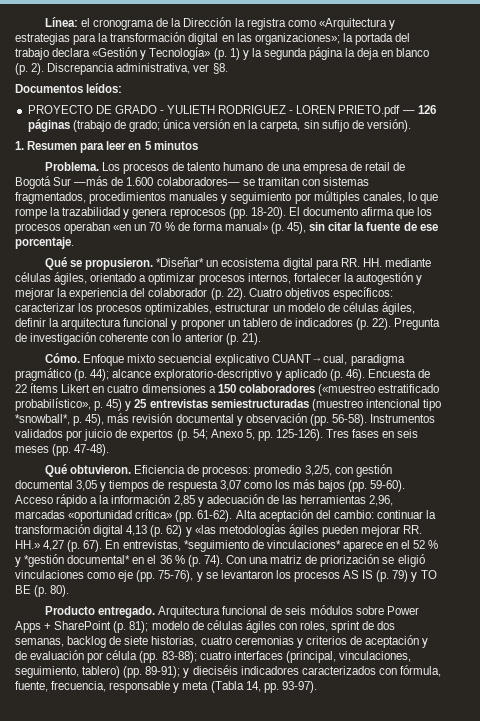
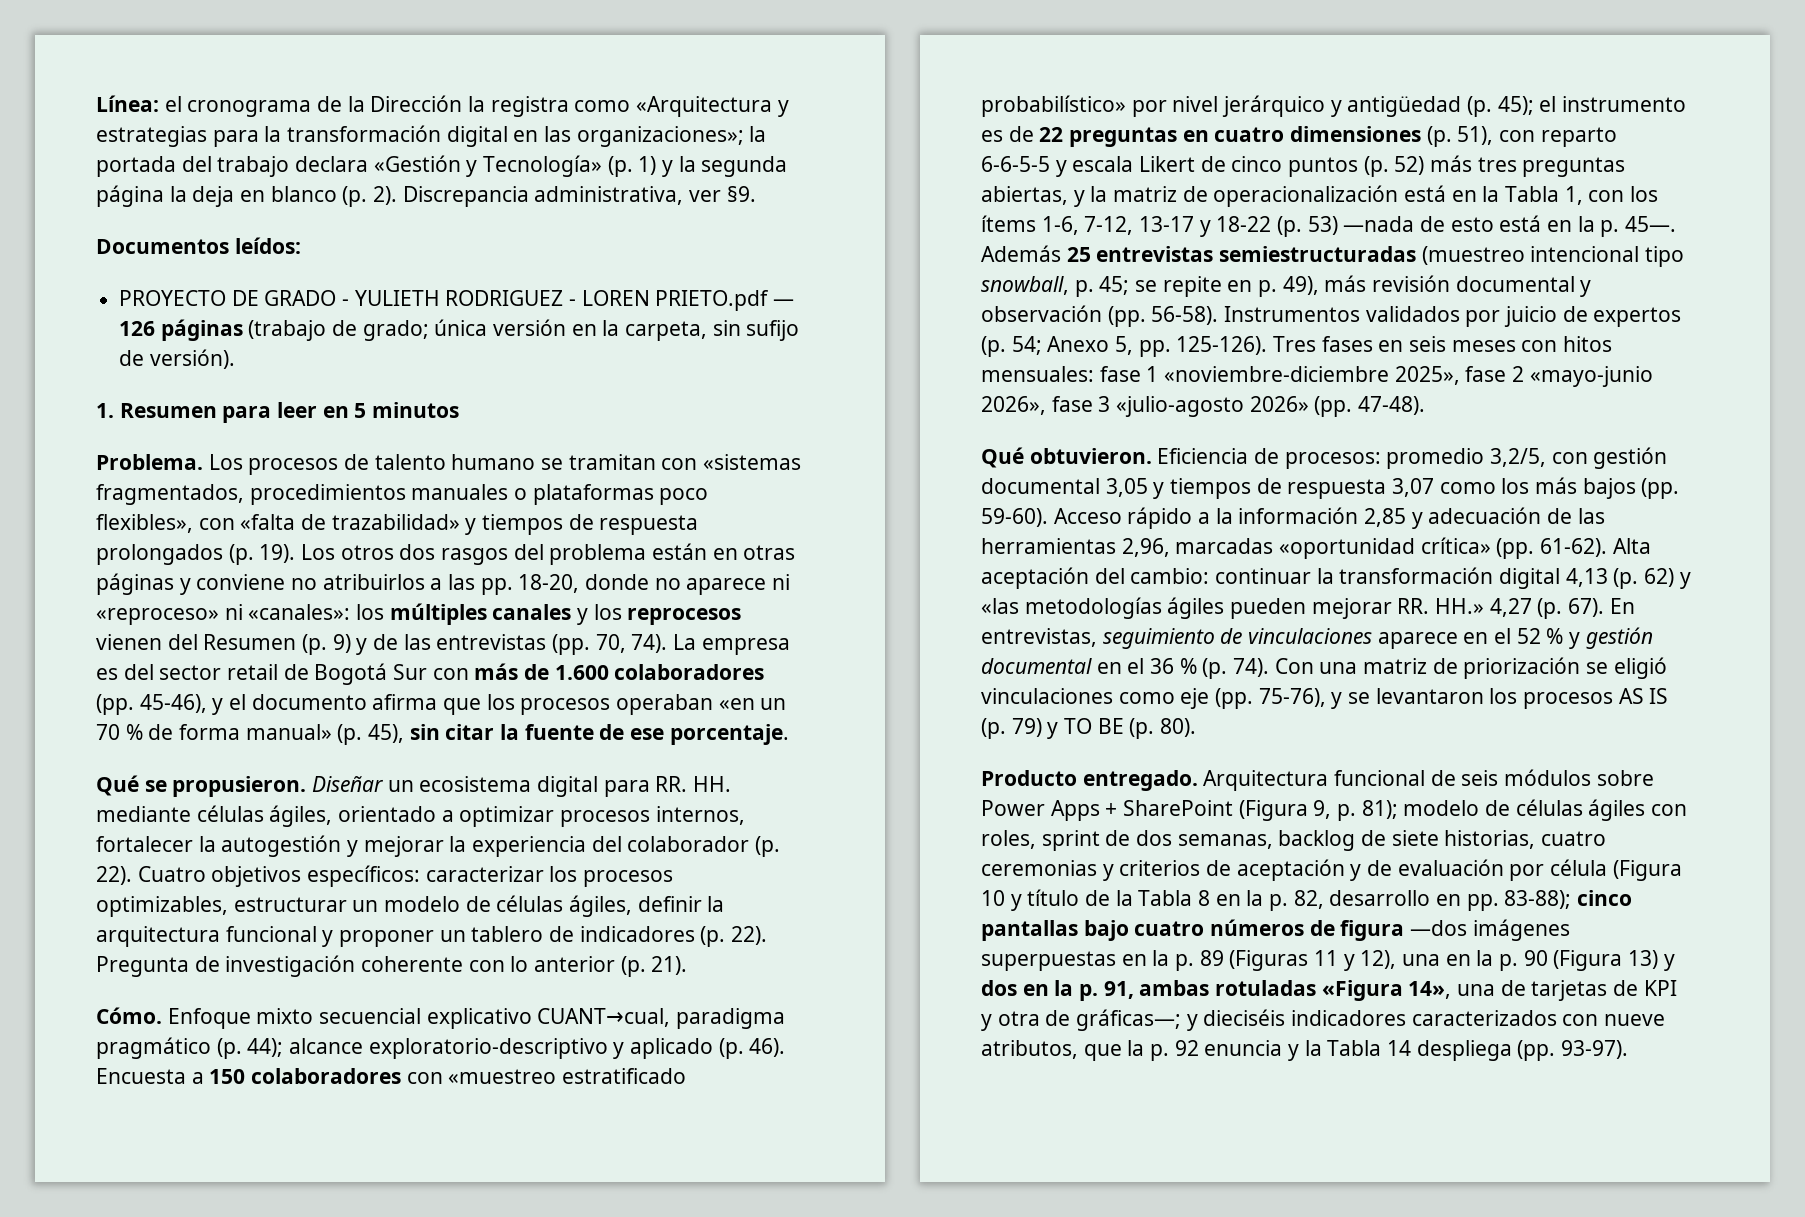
[212,63,228,74] §8. -> [726,186,756,202] §9.
[266,162,406,174] [15,176,369,189] [15,191,438,204] [15,207,300,219] de una empresa de retail de Bogotá Sur —más de 1.600 colaboradores— se tramitan con sistemas fragmentados, procedimientos manuales y seguimiento por múltiples canales, lo que rompe la trazabilidad y genera reprocesos (pp. 18-20). El -> [541,454,802,470] [96,484,709,505] [96,514,699,535] [96,543,796,565] [96,573,791,595] [96,603,742,625] [96,634,790,655] [96,663,765,685] [96,694,247,715] se tramitan con «sistemas fragmentados, procedimientos manuales o plataformas poco flexibles», con «falta de trazabilidad» y tiempos de respuesta prolongados (p. 19). Los otros dos rasgos del problema están en otras páginas y conviene no atribuirlos a las pp. 18-20, donde no aparece ni «reproceso» ni «canales»: los múltiples canales y los reprocesos vienen del Resumen (p. 9) y de las entrevistas (pp. 70, 74). La empresa es del sector retail de Bogotá Sur con más de 1.600 colaboradores (pp. 45-46), y el
[156,257,205,267] *Diseñar* -> [312,776,385,792] Diseñar
[418,369,431,378] [15,383,440,396] [15,398,132,411] de 22 ítems Likert en cuatro dimensiones a 150 colaboradores («muestreo estratificado probabilístico», p. 45) y -> [191,1068,687,1084] [981,95,1687,117] [981,126,1617,147] [981,155,1626,177] [981,185,1659,207] [981,215,1677,237] [981,245,1061,262] a 150 colaboradores con «muestreo estratificado probabilístico» por nivel jerárquico y antigüedad (p. 45); el instrumento es de 22 preguntas en cuatro dimensiones (p. 51), con reparto 6-6-5-5 y escala Likert de cinco puntos (p. 52) más tres preguntas abiertas, y la matriz de operacionalización está en la Tabla 1, con los ítems 1-6, 7-12, 13-17 y 18-22 (p. 53) —nada de esto está en la p. 45—. Además
[15,414,105,426] *snowball*, p. 45), -> [981,276,1319,297] snowball, p. 45; se repite en p. 49),
(49, 449) none -> [1521,336,1613,352] [981,366,1653,387] [981,396,1309,417] con hitos mensuales: fase 1 «noviembre-diciembre 2025», fase 2 «mayo-junio 2026», fase 3 «julio-agosto 2026»
[183,540,341,552] *seguimiento de vinculaciones* -> [1102,628,1373,649] seguimiento de vinculaciones
[24,554,131,567] *gestión documental* -> [1585,627,1653,649] [981,658,1092,674] gestión documental
[113,621,127,633] (p. -> [1238,800,1357,821] (Figura 9, p.
[139,651,411,663] [15,666,181,678] (pp. 83-88); cuatro interfaces (principal, vinculaciones, seguimiento, tablero) (pp. 89-91); -> [1612,860,1682,881] [981,889,1633,911] [981,919,1570,941] [981,950,1675,971] [981,980,1677,1001] [981,1009,1182,1031] (Figura 10 y título de la Tabla 8 en la p. 82, desarrollo en pp. 83-88); cinco pantallas bajo cuatro números de figura —dos imágenes superpuestas en la p. 89 (Figuras 11 y 12), una en la p. 90 (Figura 13) y dos en la p. 91, ambas rotuladas «Figura 14», una de tarjetas de KPI y otra de gráficas—;
[399,665,441,677] [15,681,279,693] fórmula, fuente, frecuencia, responsable y meta (Tabla 14, pp. -> [1604,1014,1666,1026] [981,1040,1556,1061] nueve atributos, que la p. 92 enuncia y la Tabla 14 despliega (pp.

